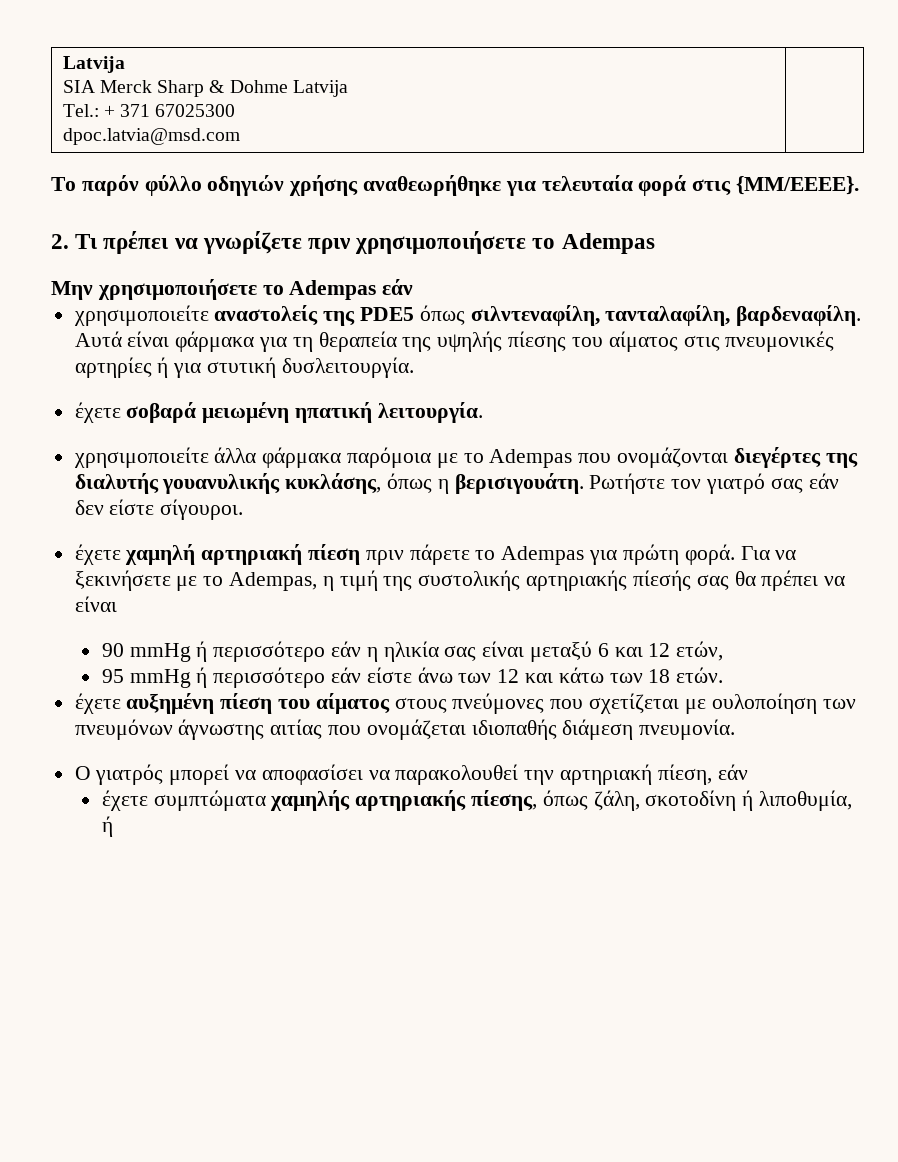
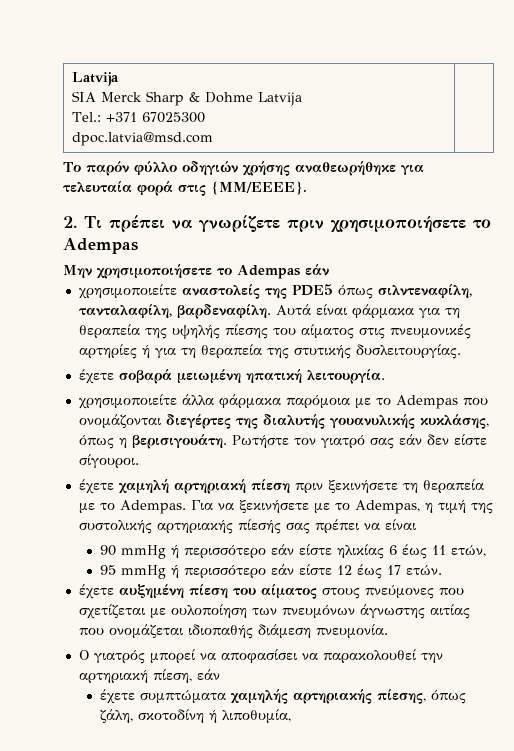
[103,104,151,117] + 371 -> [105,112,137,122] +371
[207,357,414,378] στυτική δυσλειτουργία. -> [180,344,461,359] τη θεραπεία της στυτικής δυσλειτουργίας.
[409,544,735,565] πάρετε το Adempas για πρώτη φορά. -> [327,479,484,493] [78,500,186,514] ξεκινήσετε τη θεραπεία με το Adempas.
[734,571,756,586] θα -> (310, 528) none
[366,641,671,662] η ηλικία σας είναι μεταξύ 6 και 12 -> [299,544,447,559] είστε ηλικίας 6 έως 11
[417,667,671,683] άνω των 12 και κάτω των 18 -> [337,564,402,579] 12 έως 17
[101,816,113,837] ή -> (292, 716) none

